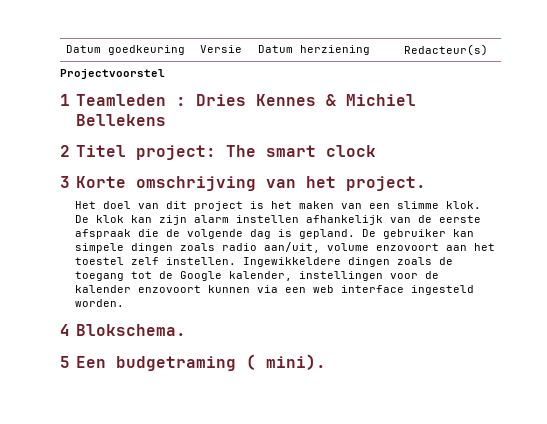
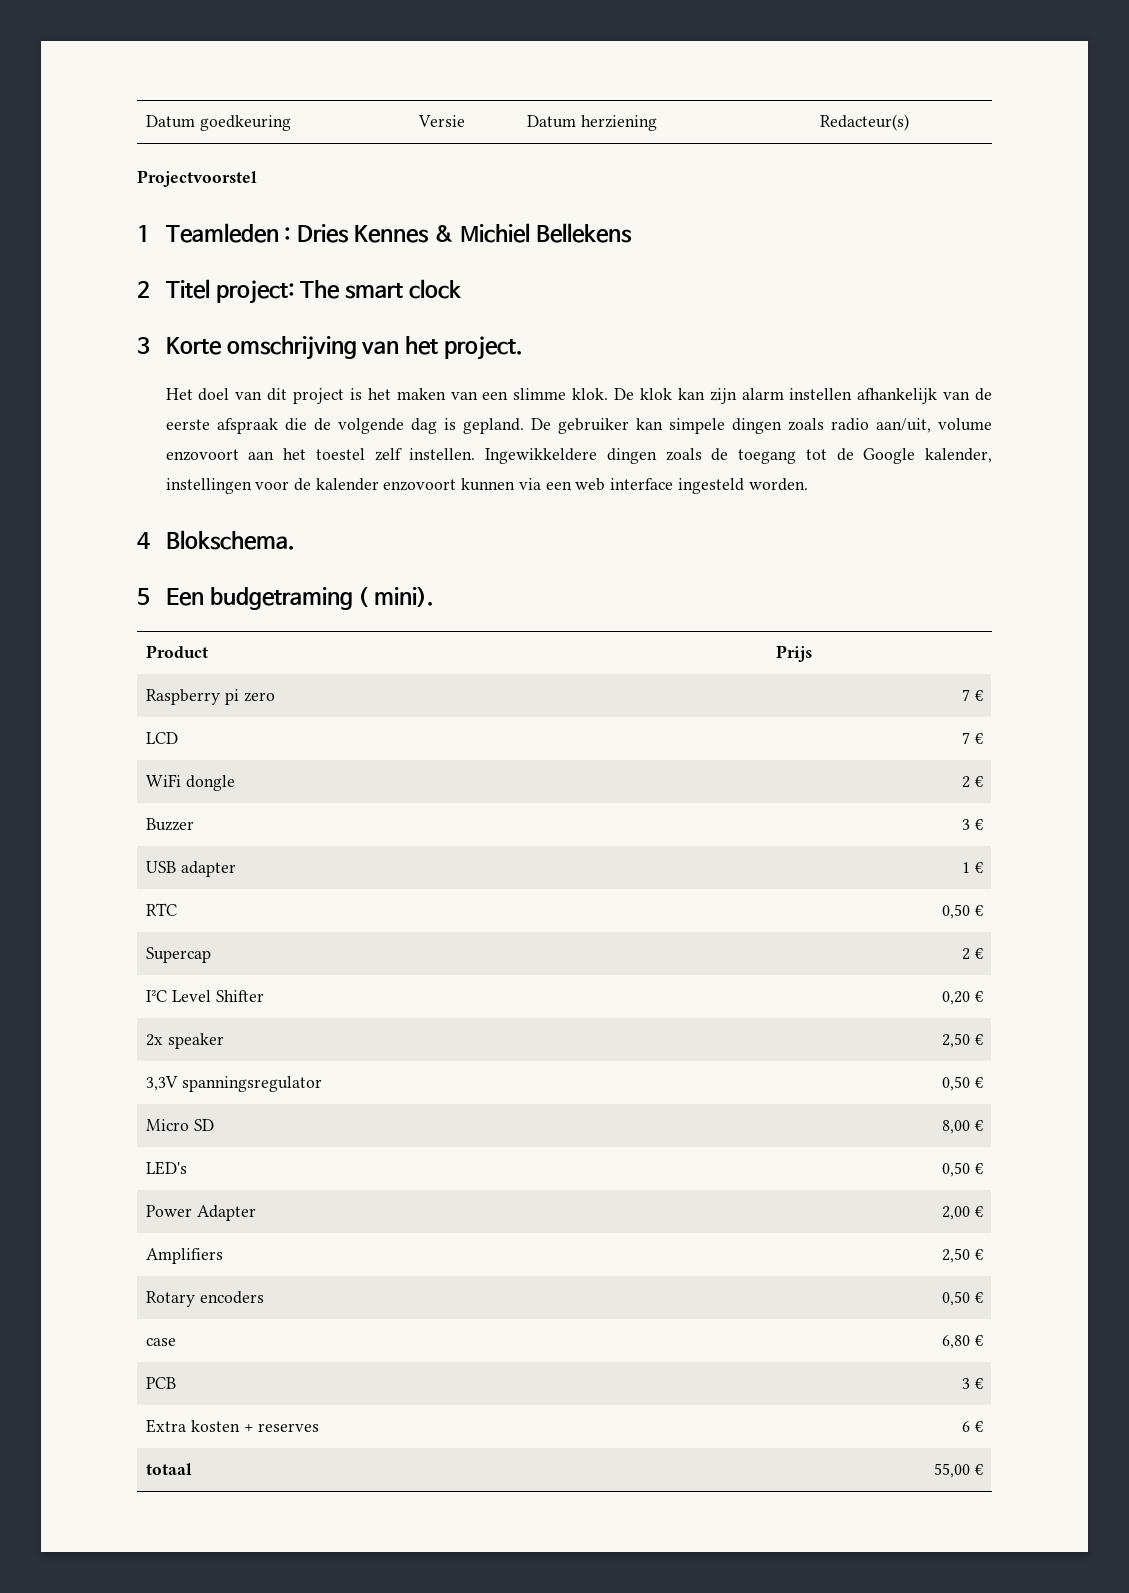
(326, 362) none -> [146,645,209,658] [776,645,813,662] [146,689,275,705] [962,689,983,701] [146,732,179,744] [962,732,983,744] [146,774,235,791] [962,776,983,788] [146,818,195,831] [962,819,983,830] [146,861,236,877] [962,862,983,873] [146,903,178,916] [942,904,983,919] [146,947,212,963] [962,948,983,960] [146,990,264,1002] [942,991,983,1005] [146,1033,224,1049] [942,1033,983,1048] [146,1076,322,1092] [942,1076,983,1091] [146,1119,214,1131] [942,1120,983,1134] [146,1161,188,1175] [942,1162,983,1177] [146,1205,256,1221] [942,1206,983,1220] [146,1248,224,1264] [942,1248,983,1263] [146,1291,264,1307] [942,1291,983,1306] [146,1338,177,1346] [942,1335,983,1349] [146,1377,177,1389] [962,1378,983,1389] [146,1419,320,1433] [962,1421,983,1432] [146,1463,193,1475] [934,1463,983,1478] // Product | Prijs // Raspberry pi zero | 7 € // LCD | 7 € // WiFi dongle | 2 € // Buzzer | 3 € // USB adapter | 1 € // RTC | 0,50 € // Supercap | 2 € // I²C Level Shifter | 0,20 € // 2x speaker | 2,50 € // 3,3V spanningsregulator | 0,50 € // Micro SD | 8,00 € // LED's | 0,50 € // Power Adapter | 2,00 € // Amplifiers | 2,50 € // Rotary encoders | 0,50 € // case | 6,80 € // PCB | 3 € // Extra kosten + reserves | 6 € // totaal | 55,00 €

